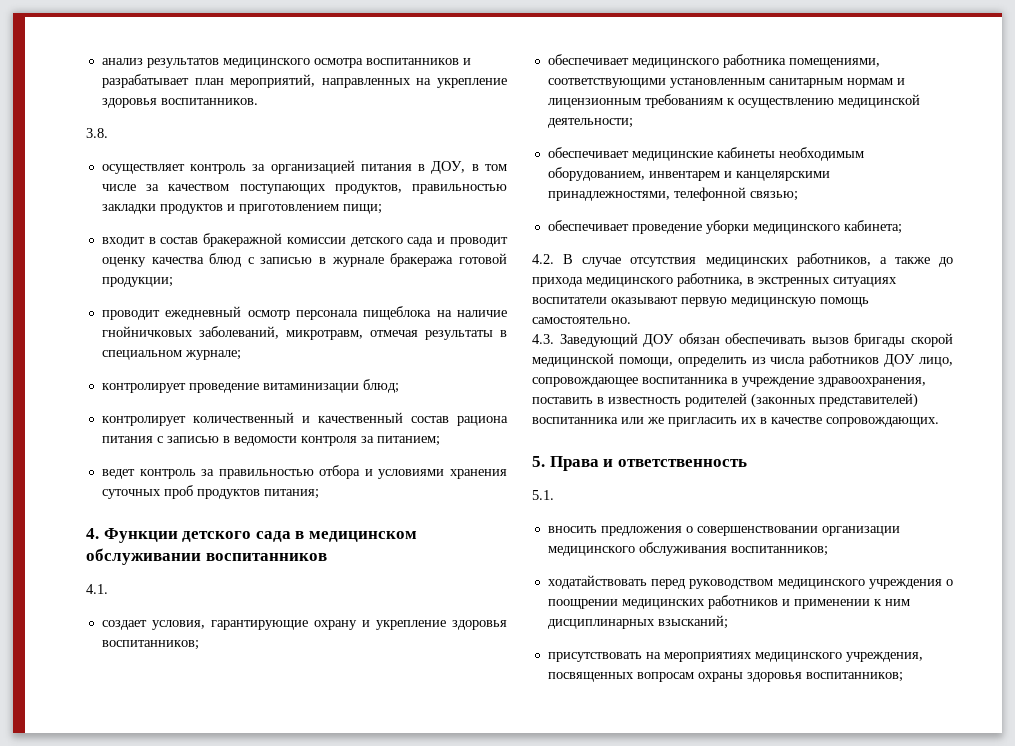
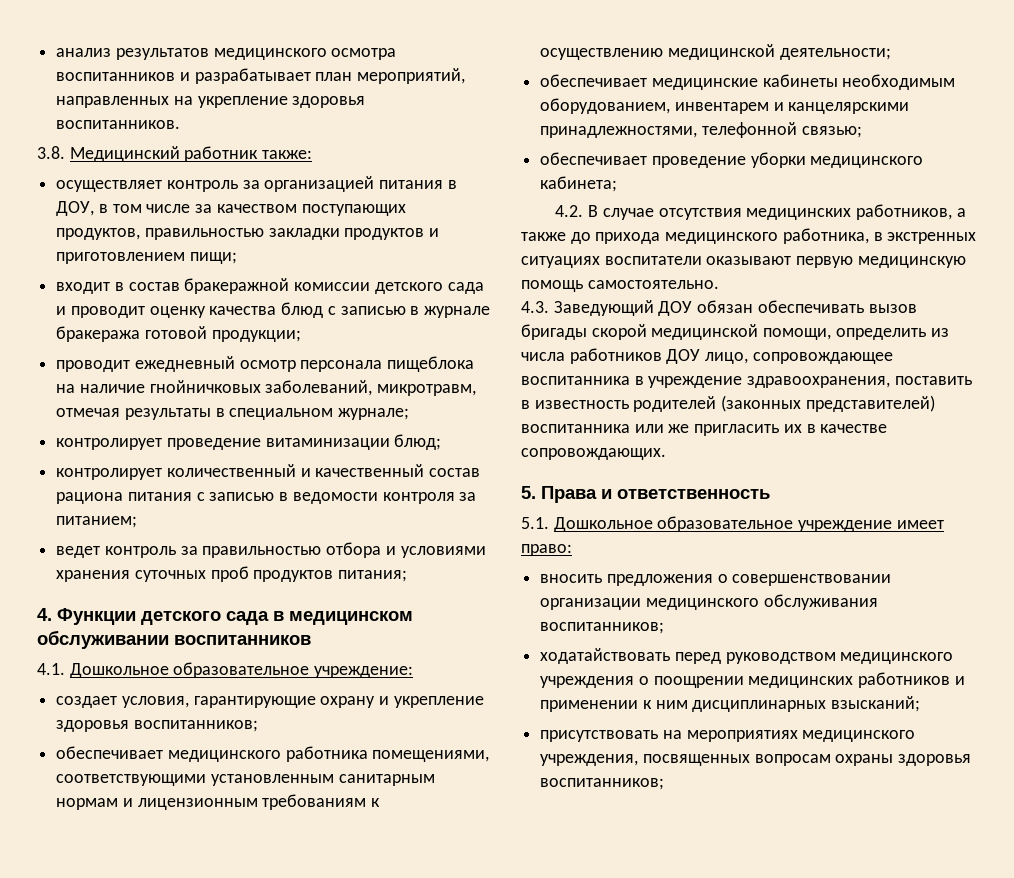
(108, 133) none -> [69,146,313,162] Медицинский работник также:
(108, 589) none -> [69,662,414,678] Дошкольное образовательное учреждение:
(554, 495) none -> [553,516,944,532] [521,544,572,556] Дошкольное образовательное учреждение имеет право:

